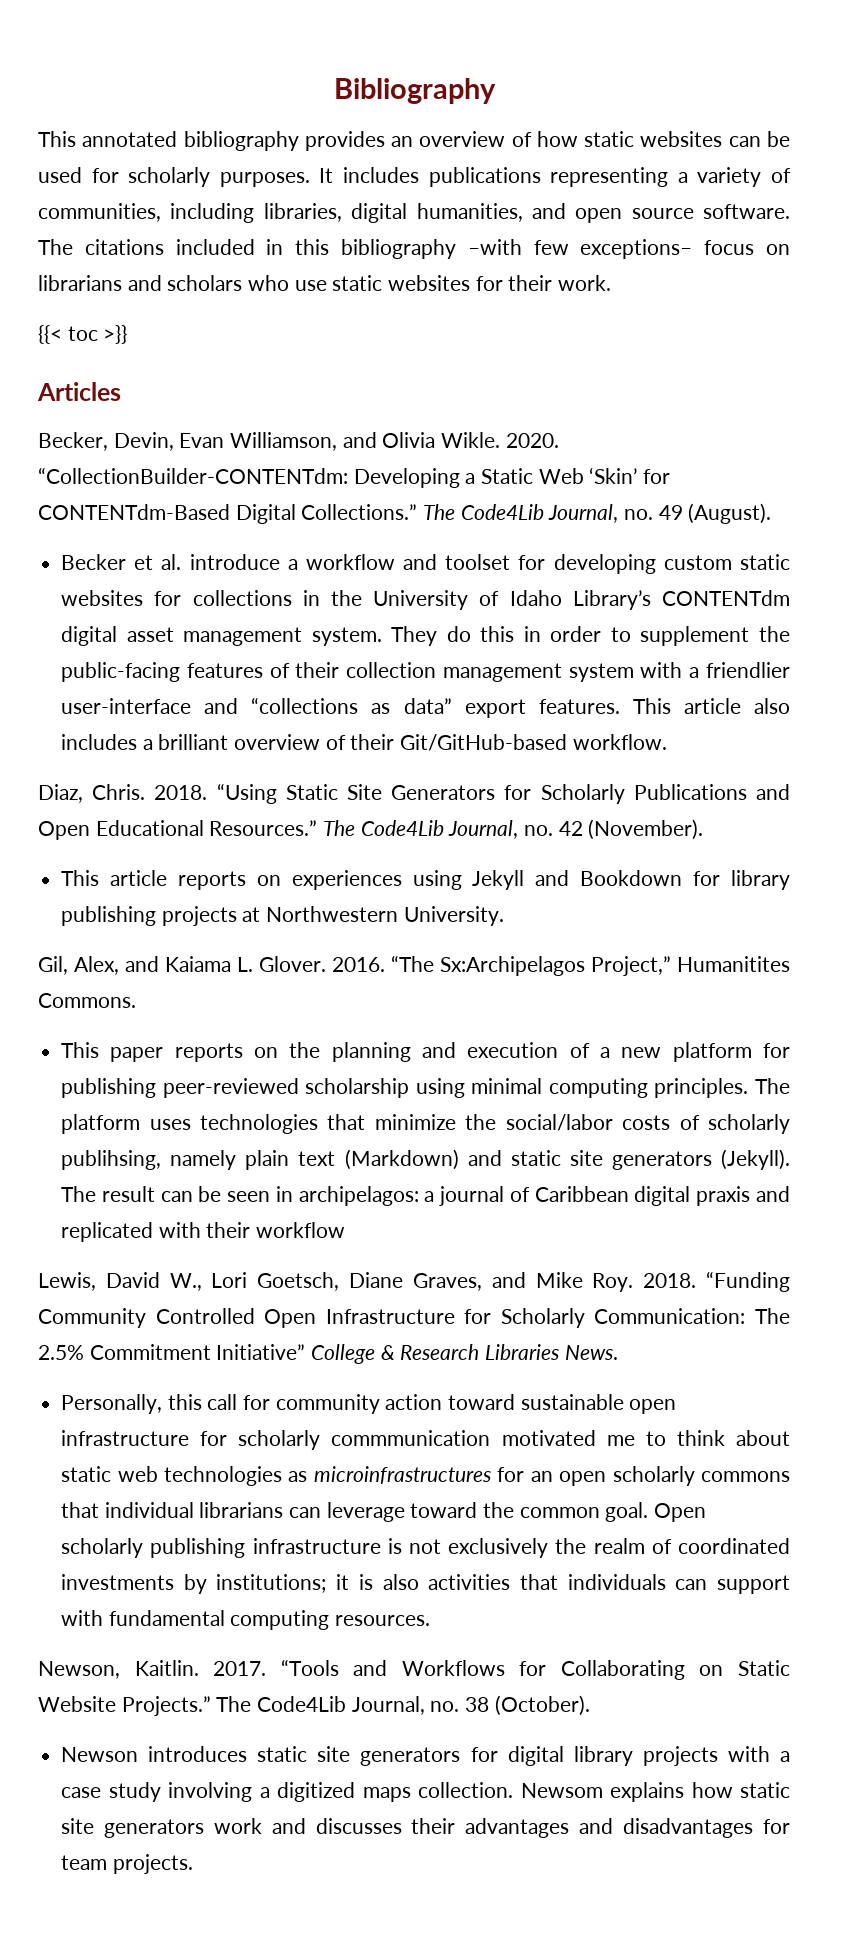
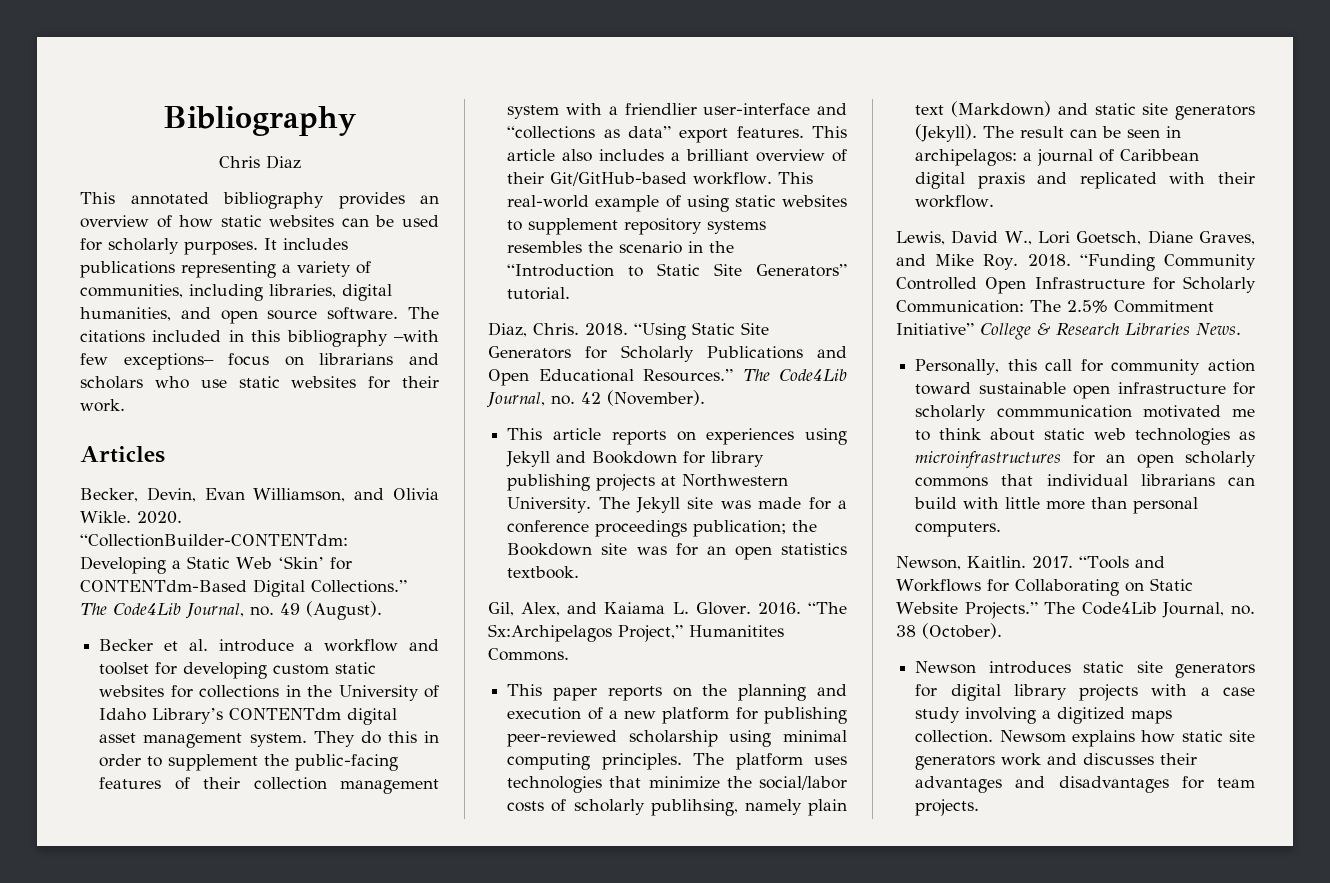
(496, 91) none -> [218,155,301,169] // Chris Diaz
[38,325,128,344] // {{< toc >}} -> (125, 405) none
(667, 742) none -> [778,172,814,184] [507,195,847,212] [507,218,767,235] [507,241,735,254] [507,263,847,277] [507,287,571,300] This real-world example of using static websites to supplement repository systems resembles the scenario in the “Introduction to Static Site Generators” tutorial.
(504, 916) none -> [598,497,847,513] [507,520,818,537] [507,543,847,560] [507,566,580,579] The Jekyll site was made for a conference proceedings publication; the Bookdown site was for an open statistics textbook.
[256,1222,346,1238] workflow -> [915,195,995,208] workflow.
[326,1502,707,1522] [61,1538,790,1558] [61,1574,790,1594] [61,1610,431,1630] leverage toward the common goal. Open scholarly publishing infrastructure is not exclusively the realm of coordinated investments by institutions; it is also activities that individuals can support with fundamental computing resources. -> [914,497,1199,514] [915,522,1002,537] build with little more than personal computers.

